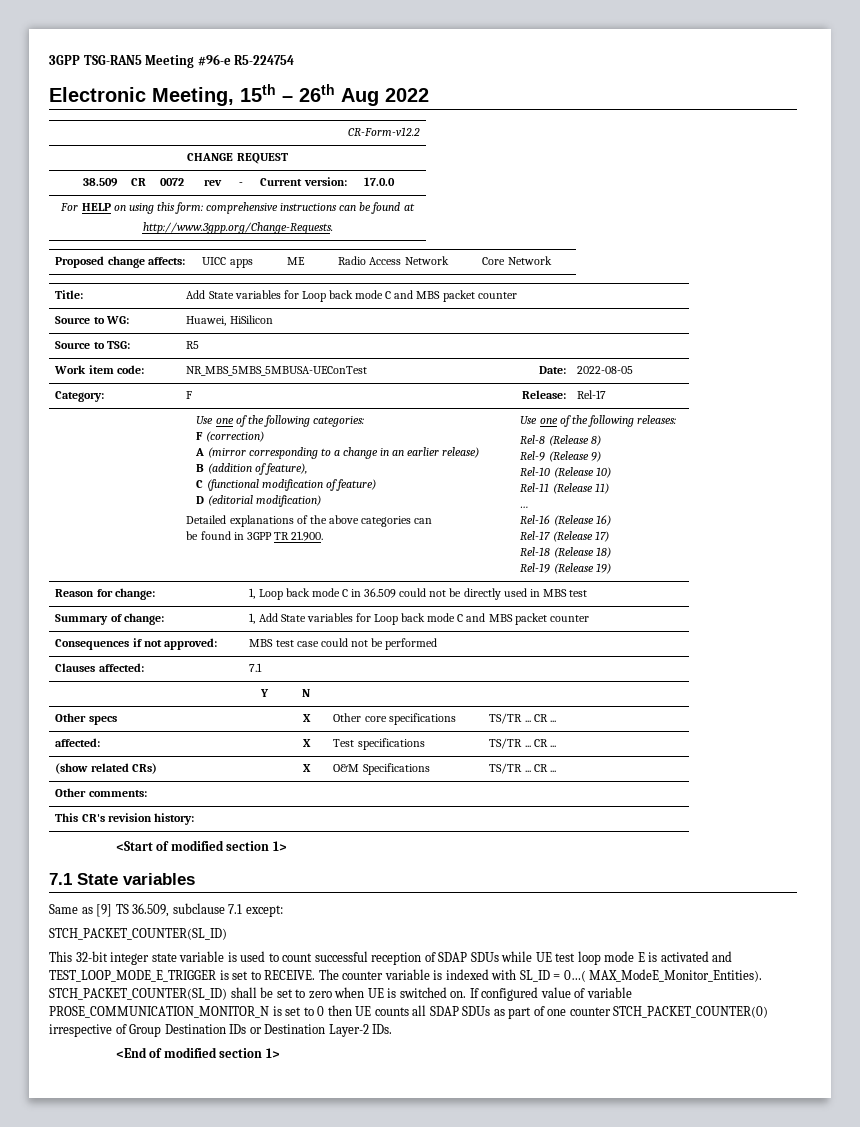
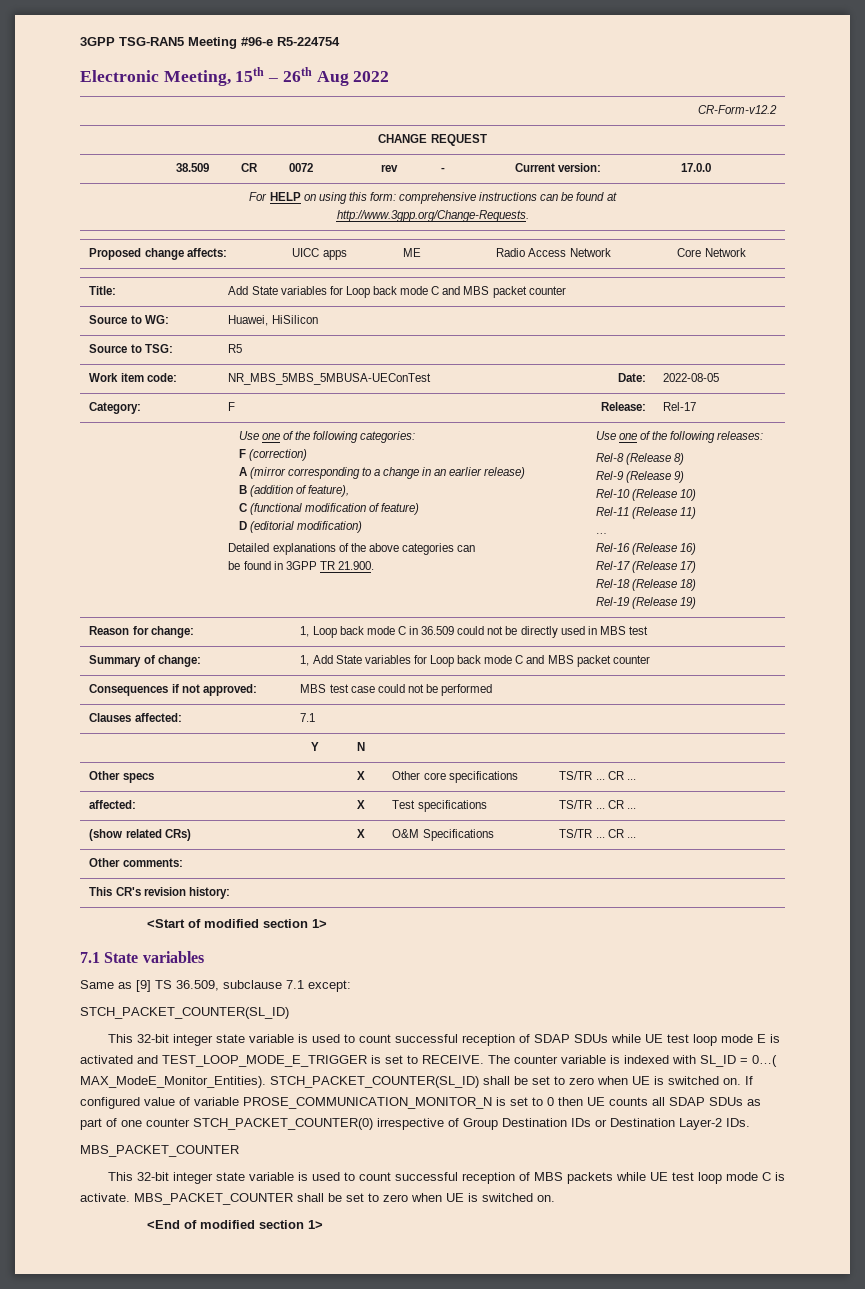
(393, 1029) none -> [80,1145,239,1157] [107,1172,785,1184] [80,1193,555,1205] // MBS_PACKET_COUNTER // This 32-bit integer state variable is used to count successful reception of MBS packets while UE test loop mode C is activate. MBS_PACKET_COUNTER shall be set to zero when UE is switched on.

